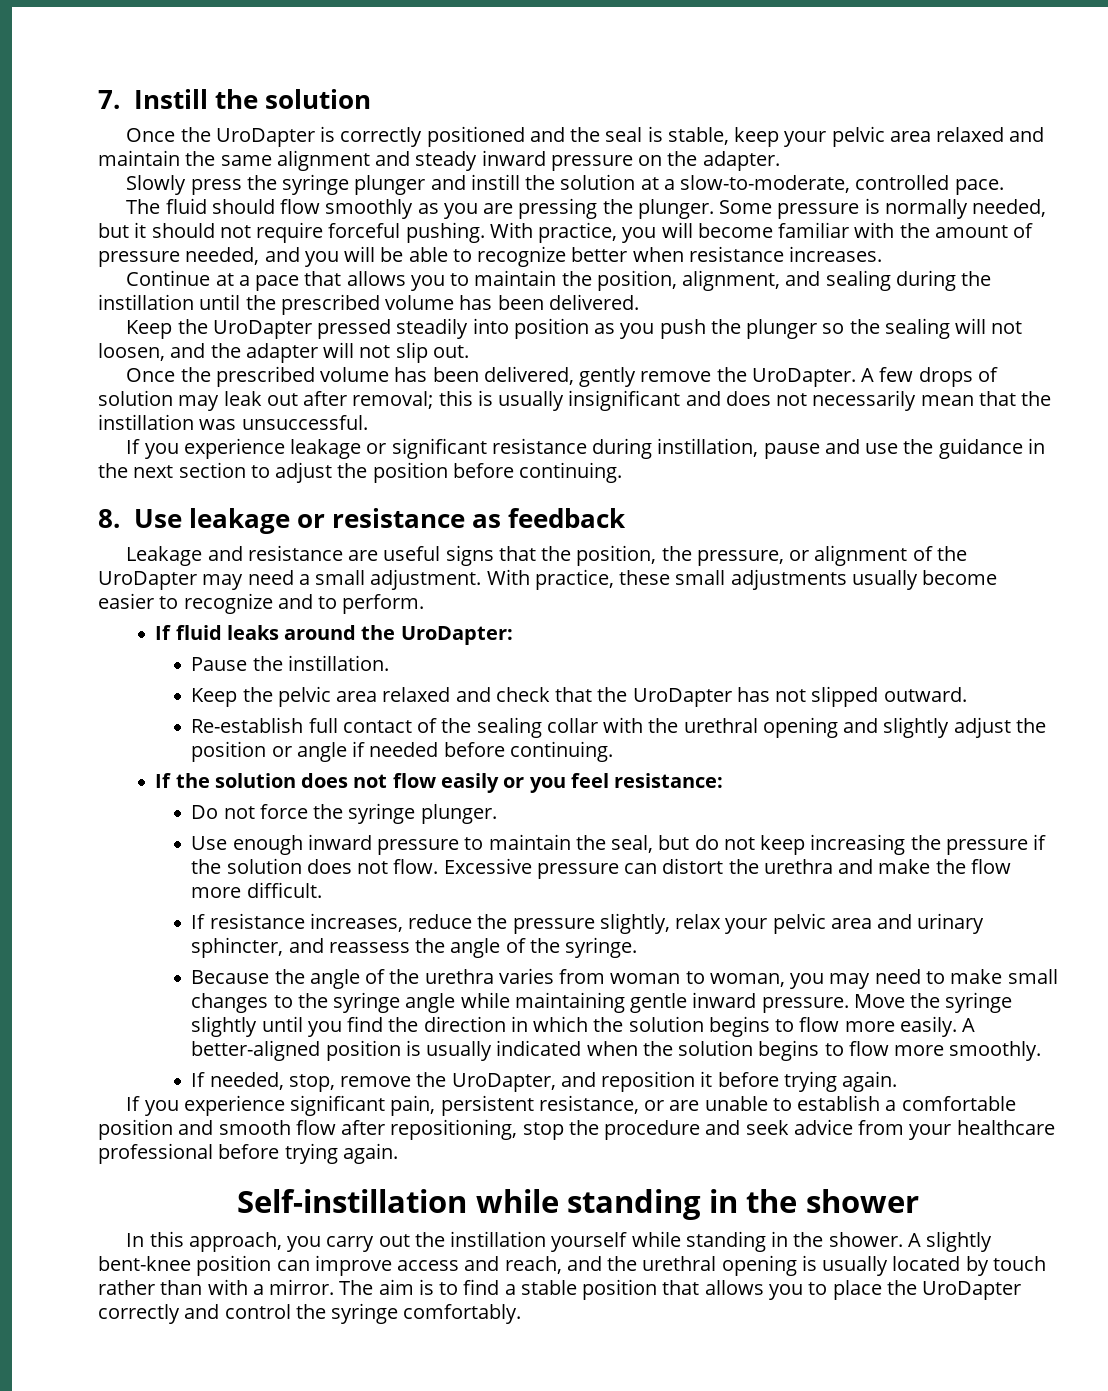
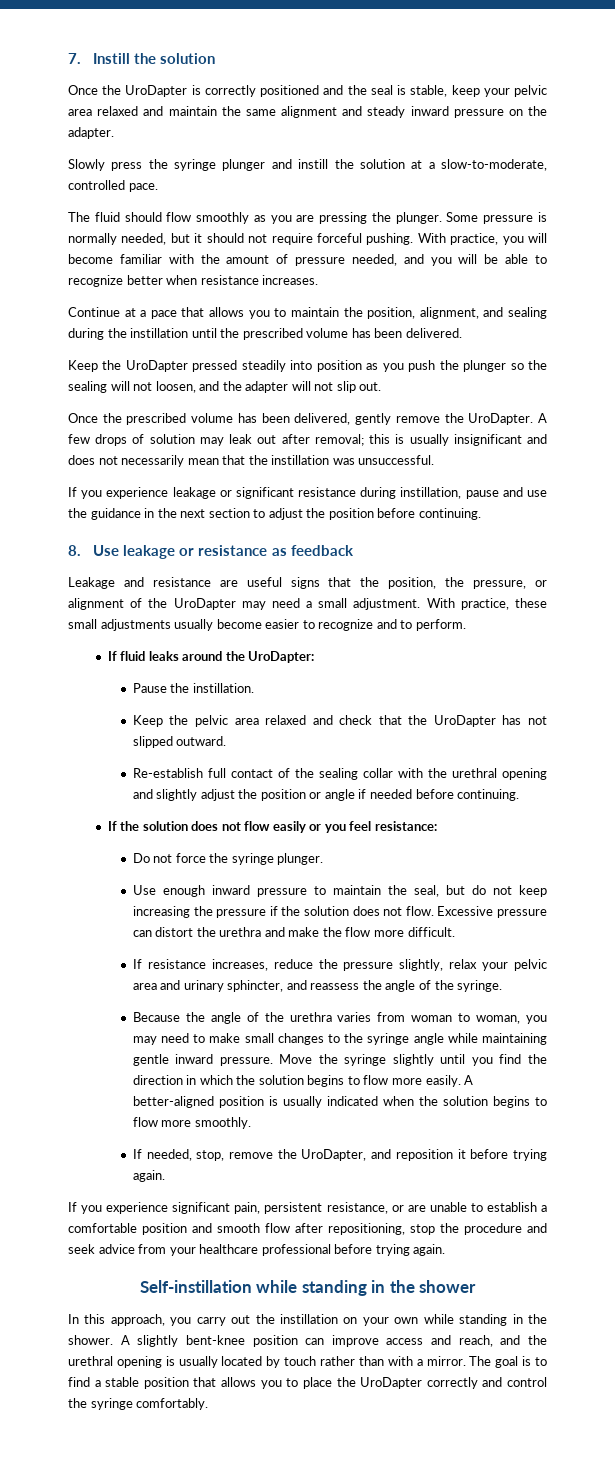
[551,1232,628,1252] yourself -> [343,1317,419,1326] on your own
[378,1279,414,1295] aim -> [495,1356,519,1368] goal

